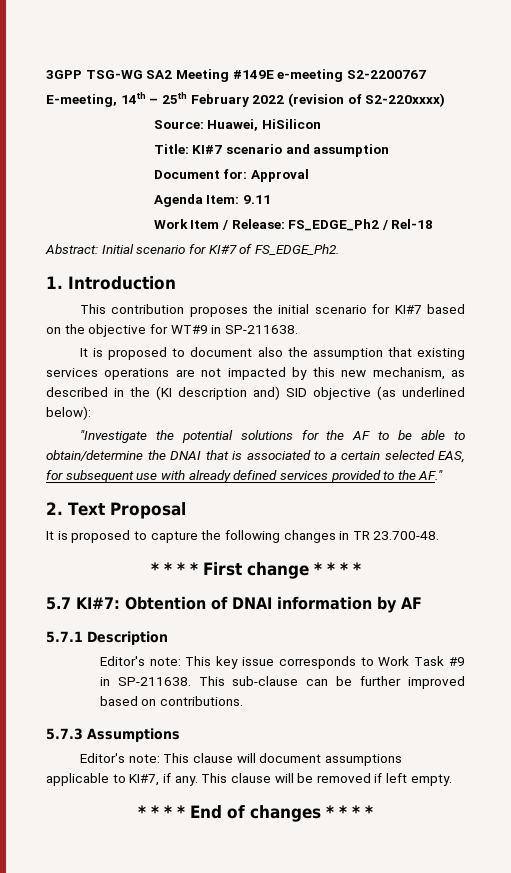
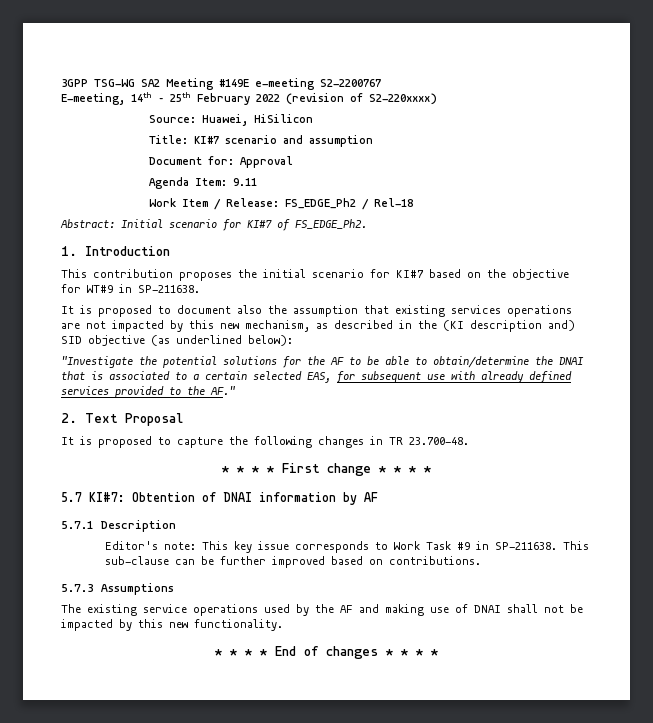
[79,753,402,766] [46,773,452,786] Editor's note: This clause will document assumptions applicable to KI#7, if any. This clause will be removed if left empty. -> [61,604,583,616] [61,619,283,631] The existing service operations used by the AF and making use of DNAI shall not be impacted by this new functionality.

